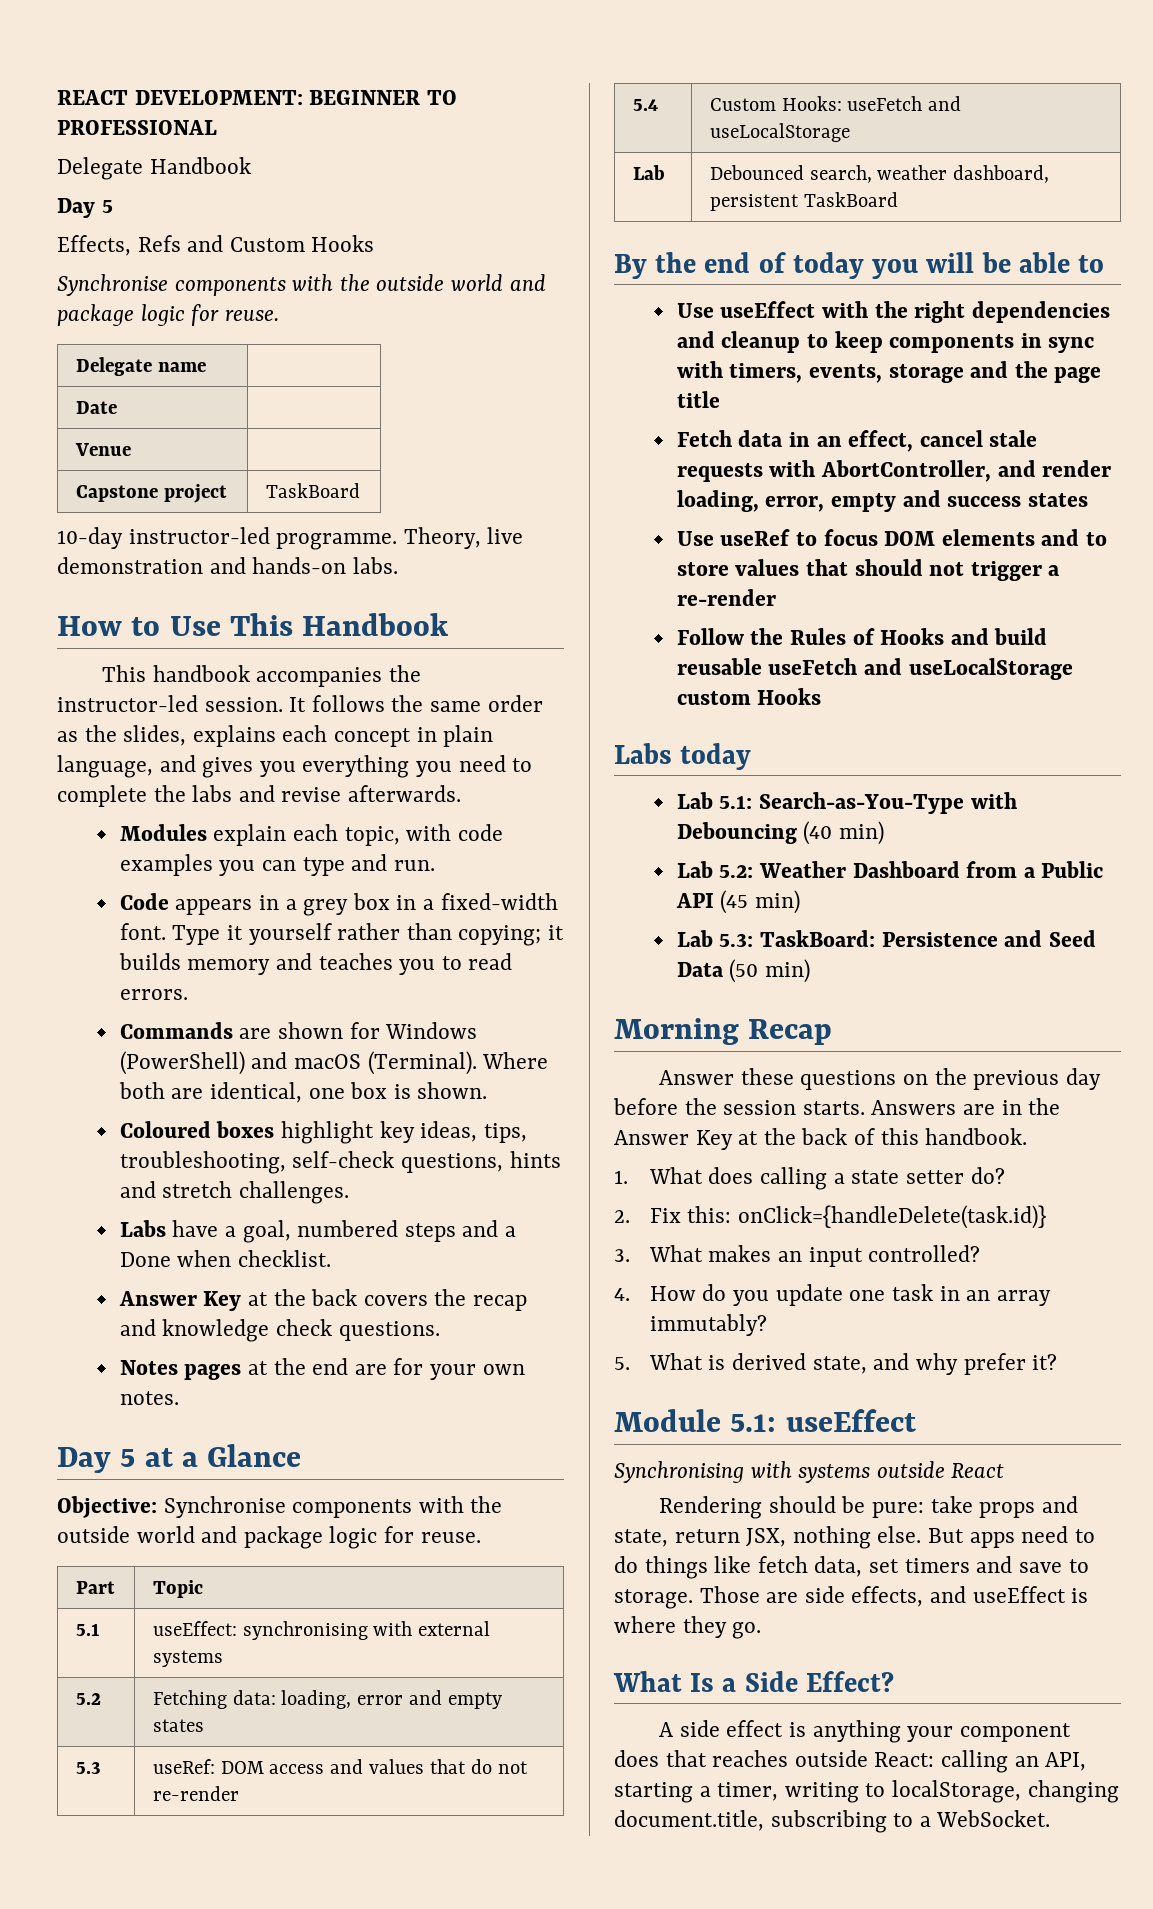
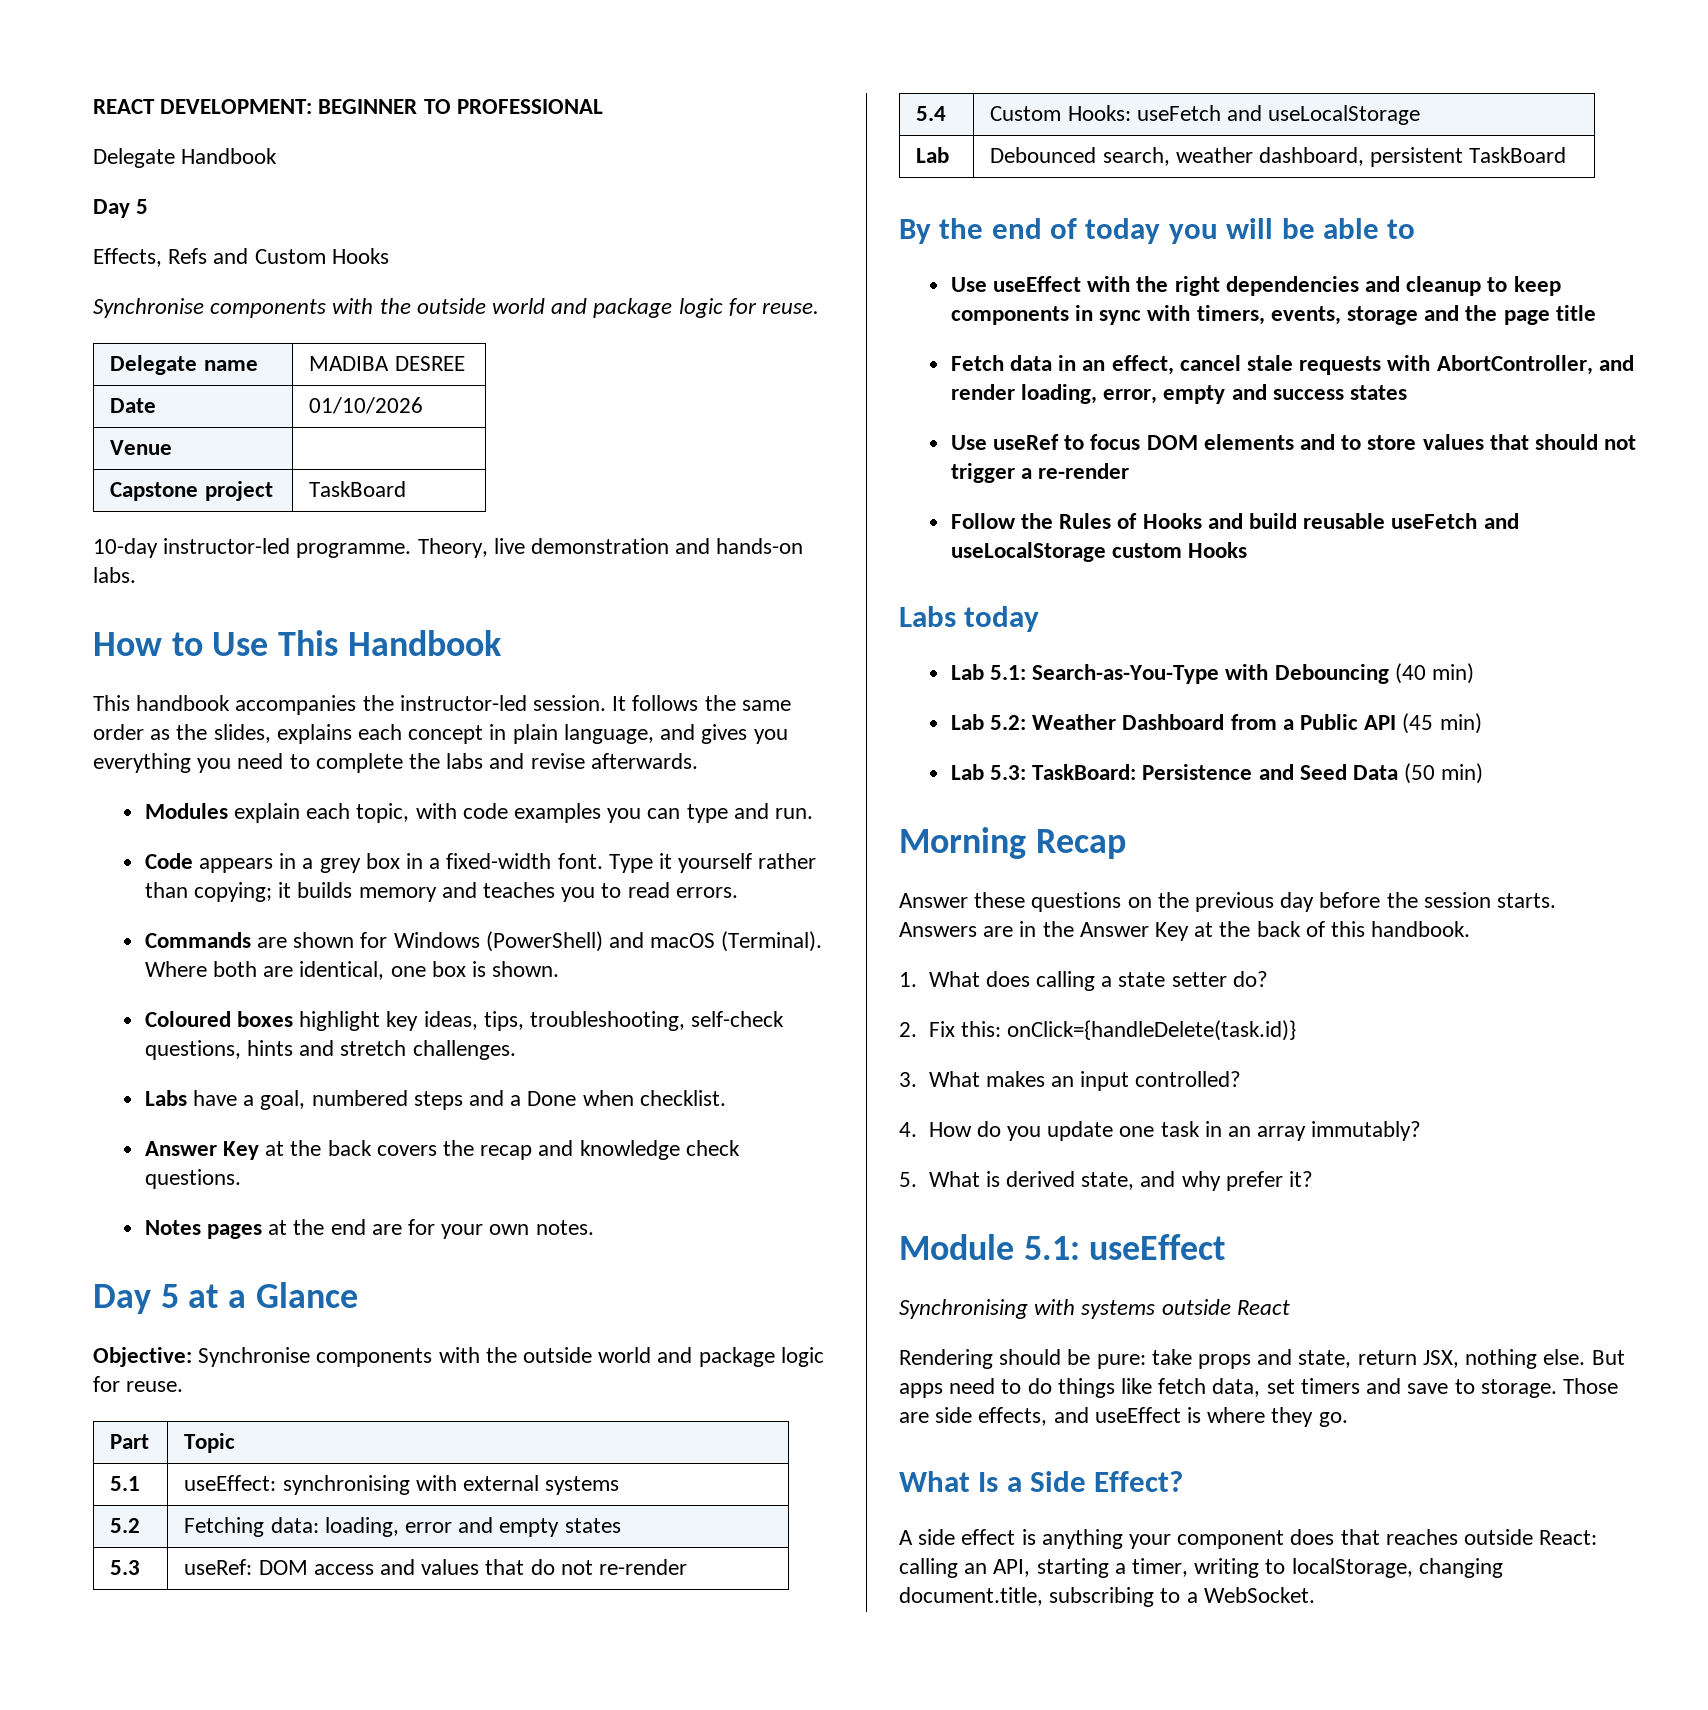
(206, 367) none -> [309,356,465,371] MADIBA DESREE
(117, 407) none -> [309,397,424,414] 01/10/2026

